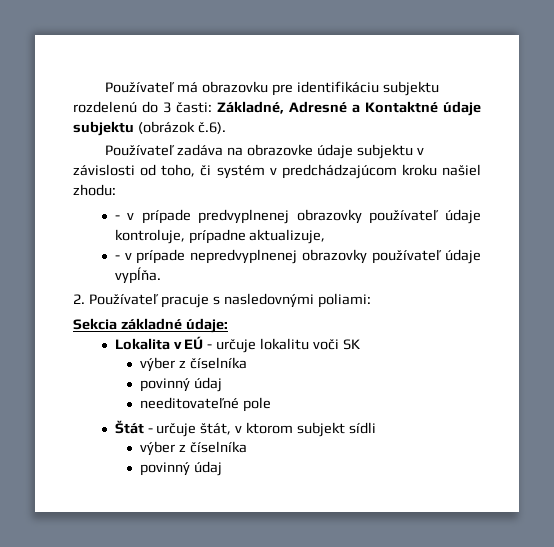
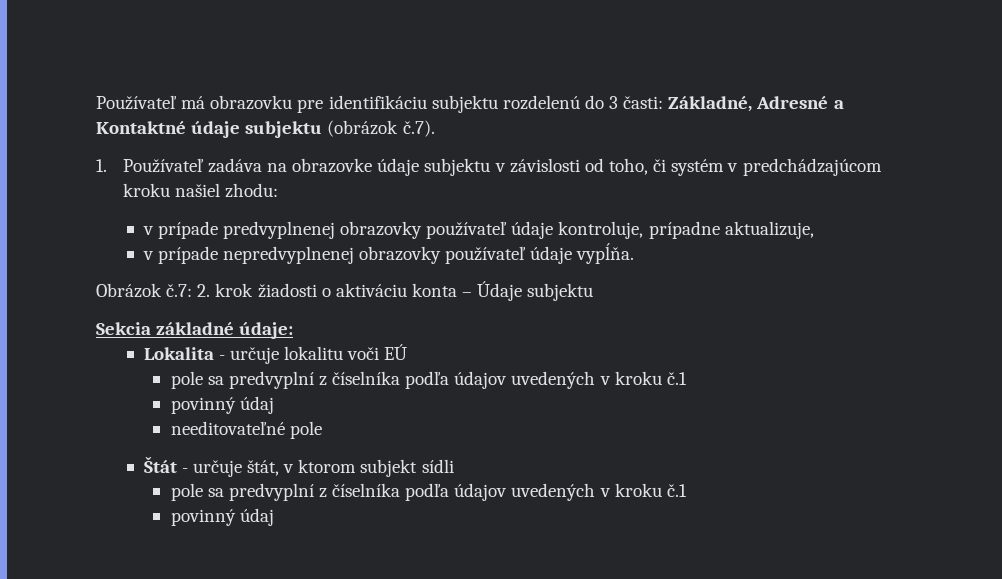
[197,122,226,134] č.6). // -> [402,120,435,137] [96,159,107,172] č.7). // 1.
[114,215,120,220] - -> (279, 190) none
[114,255,120,260] - -> (814, 230) none
[73,293,371,308] 2. Používateľ pracuje s nasledovnými poliami: -> [96,281,594,301] Obrázok č.7: 2. krok žiadosti o aktiváciu konta – Údaje subjektu
[173,336,204,350] v EÚ -> (214, 353) none
[343,339,361,350] [140,357,248,372] SK // výber z číselníka -> [384,344,408,360] [170,371,687,389] EÚ // pole sa predvyplní z číselníka podľa údajov uvedených v kroku č.1
[140,441,248,456] výber z číselníka -> [170,483,687,501] pole sa predvyplní z číselníka podľa údajov uvedených v kroku č.1

